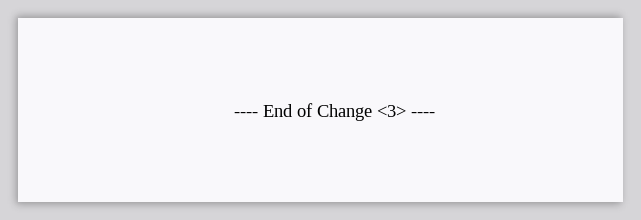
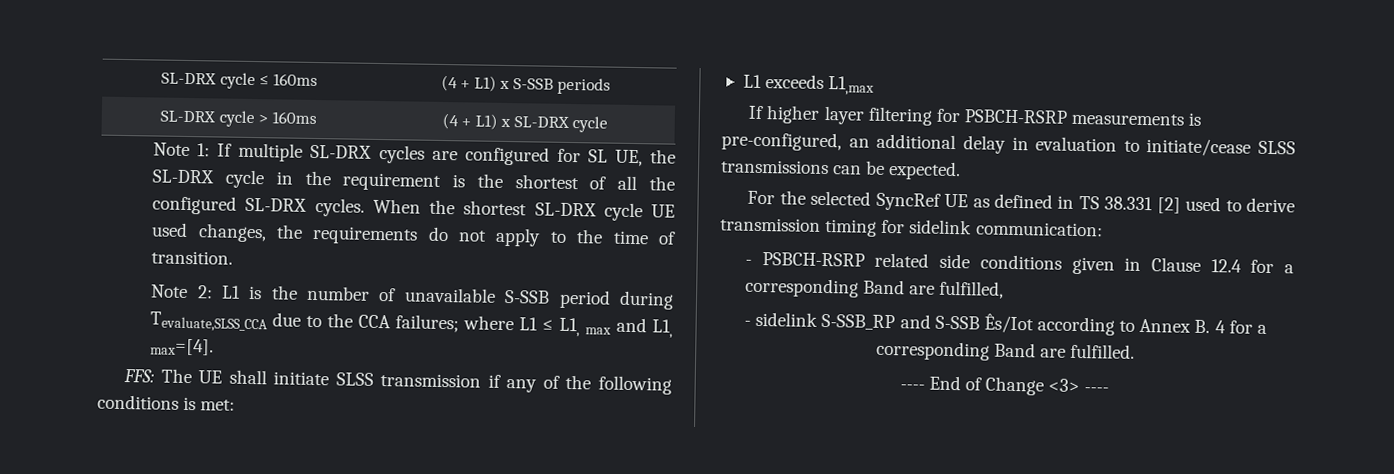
(233, 114) none -> [161,72,318,90] [440,74,612,95] [160,110,317,128] [441,112,609,133] [153,142,676,167] [152,169,675,191] [152,195,675,222] [151,222,677,247] [151,250,234,265] [150,284,674,310] [150,311,673,339] [150,338,215,356] [123,368,673,395] [97,394,236,411] [742,74,875,96] [748,105,1203,126] [721,131,1296,157] [721,159,962,181] [747,190,1295,214] [720,217,1103,237] [745,252,1294,275] [745,277,1005,299] [744,311,1267,336] [875,340,1136,361] SL-DRX cycle ≤ 160ms | (4 + L1) x S-SSB periods // SL-DRX cycle > 160ms | (4 + L1) x SL-DRX cycle // Note 1: If multiple SL-DRX cycles are configured for SL UE, the SL-DRX cycle in the requirement is the shortest of all the configured SL-DRX cycles. When the shortest SL-DRX cycle UE used changes, the requirements do not apply to the time of transition. // Note 2: L1 is the number of unavailable S-SSB period during Tevaluate,SLSS_CCA due to the CCA failures; where L1 ≤ L1, max and L1, max=[4]. // FFS: The UE shall initiate SLSS transmission if any of the following conditions is met: // L1 exceeds L1,max // If higher layer filtering for PSBCH-RSRP measurements is pre-configured, an additional delay in evaluation to initiate/cease SLSS transmissions can be expected. // For the selected SyncRef UE as defined in TS 38.331 [2] used to derive transmission timing for sidelink communication: // - PSBCH-RSRP related side conditions given in Clause 12.4 for a corresponding Band are fulfilled, // - sidelink S-SSB_RP and S-SSB Ês/Iot according to Annex B. 4 for a corresponding Band are fulfilled. //

